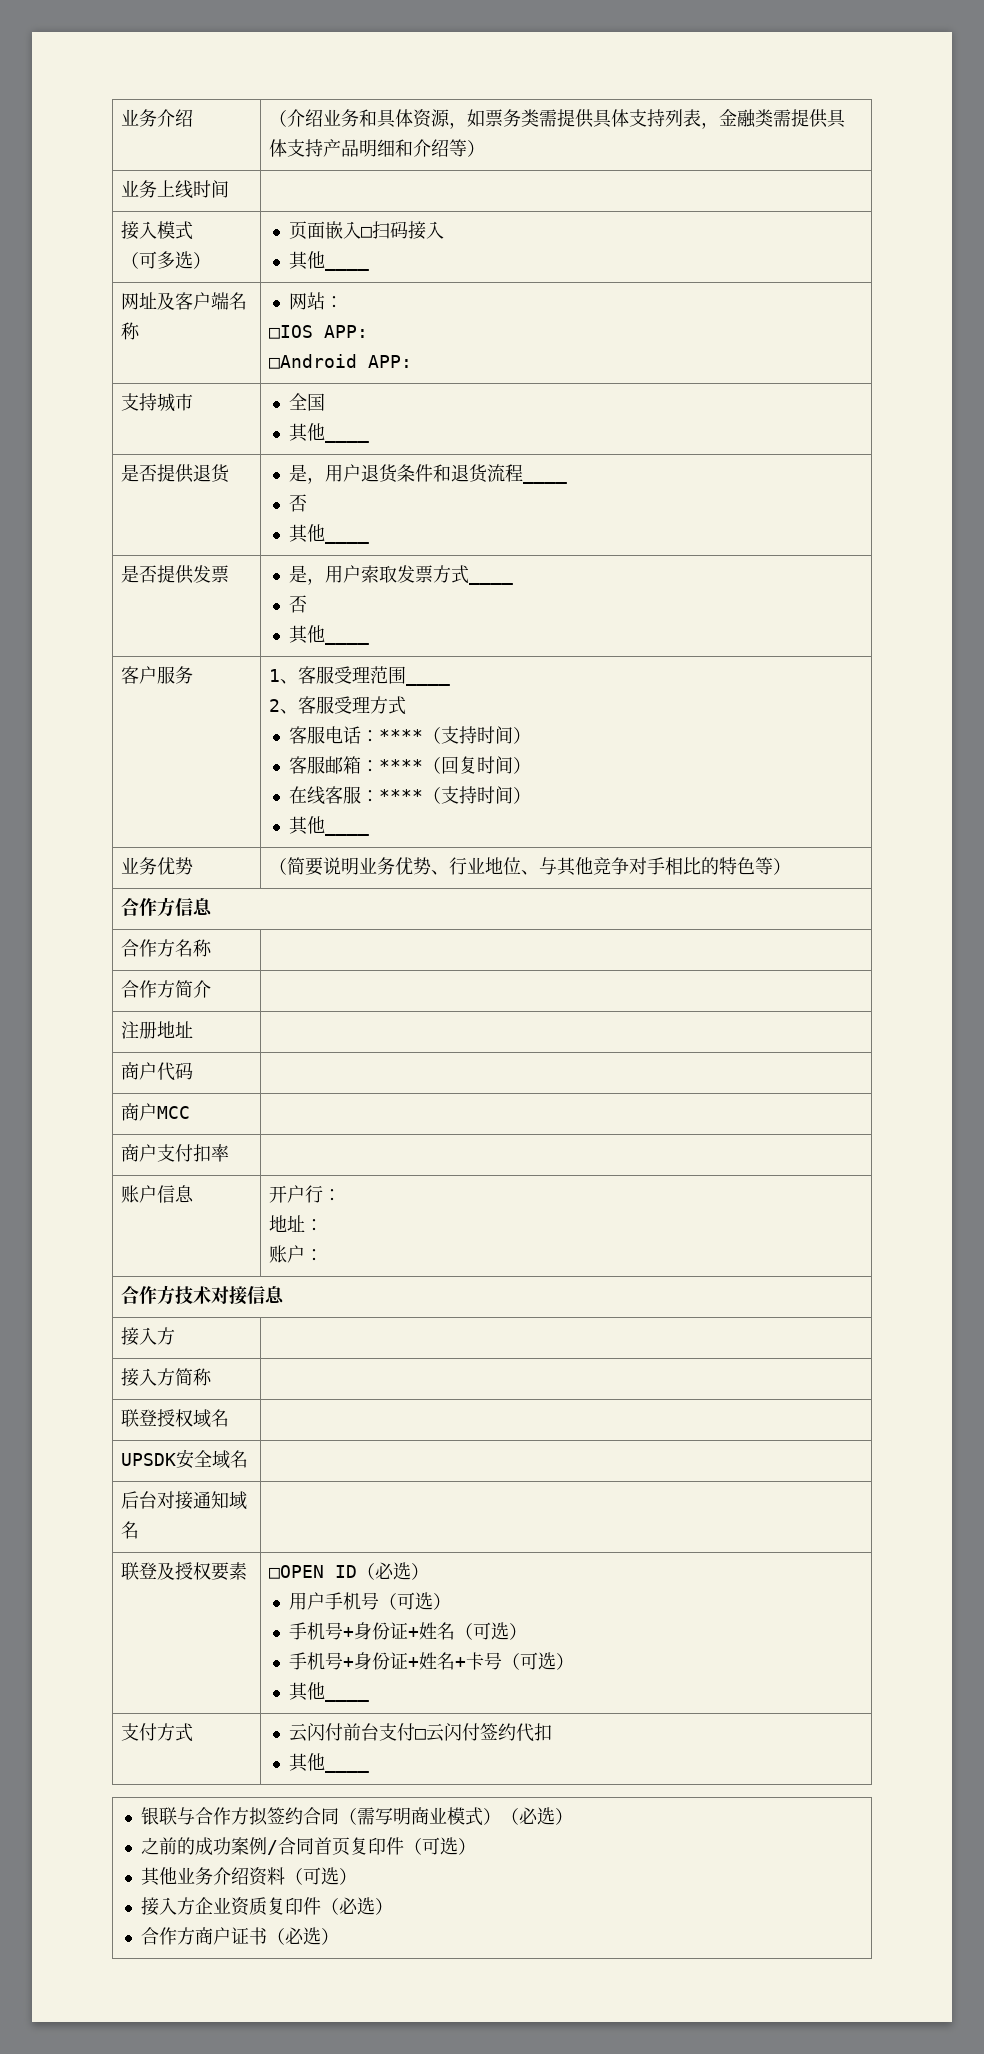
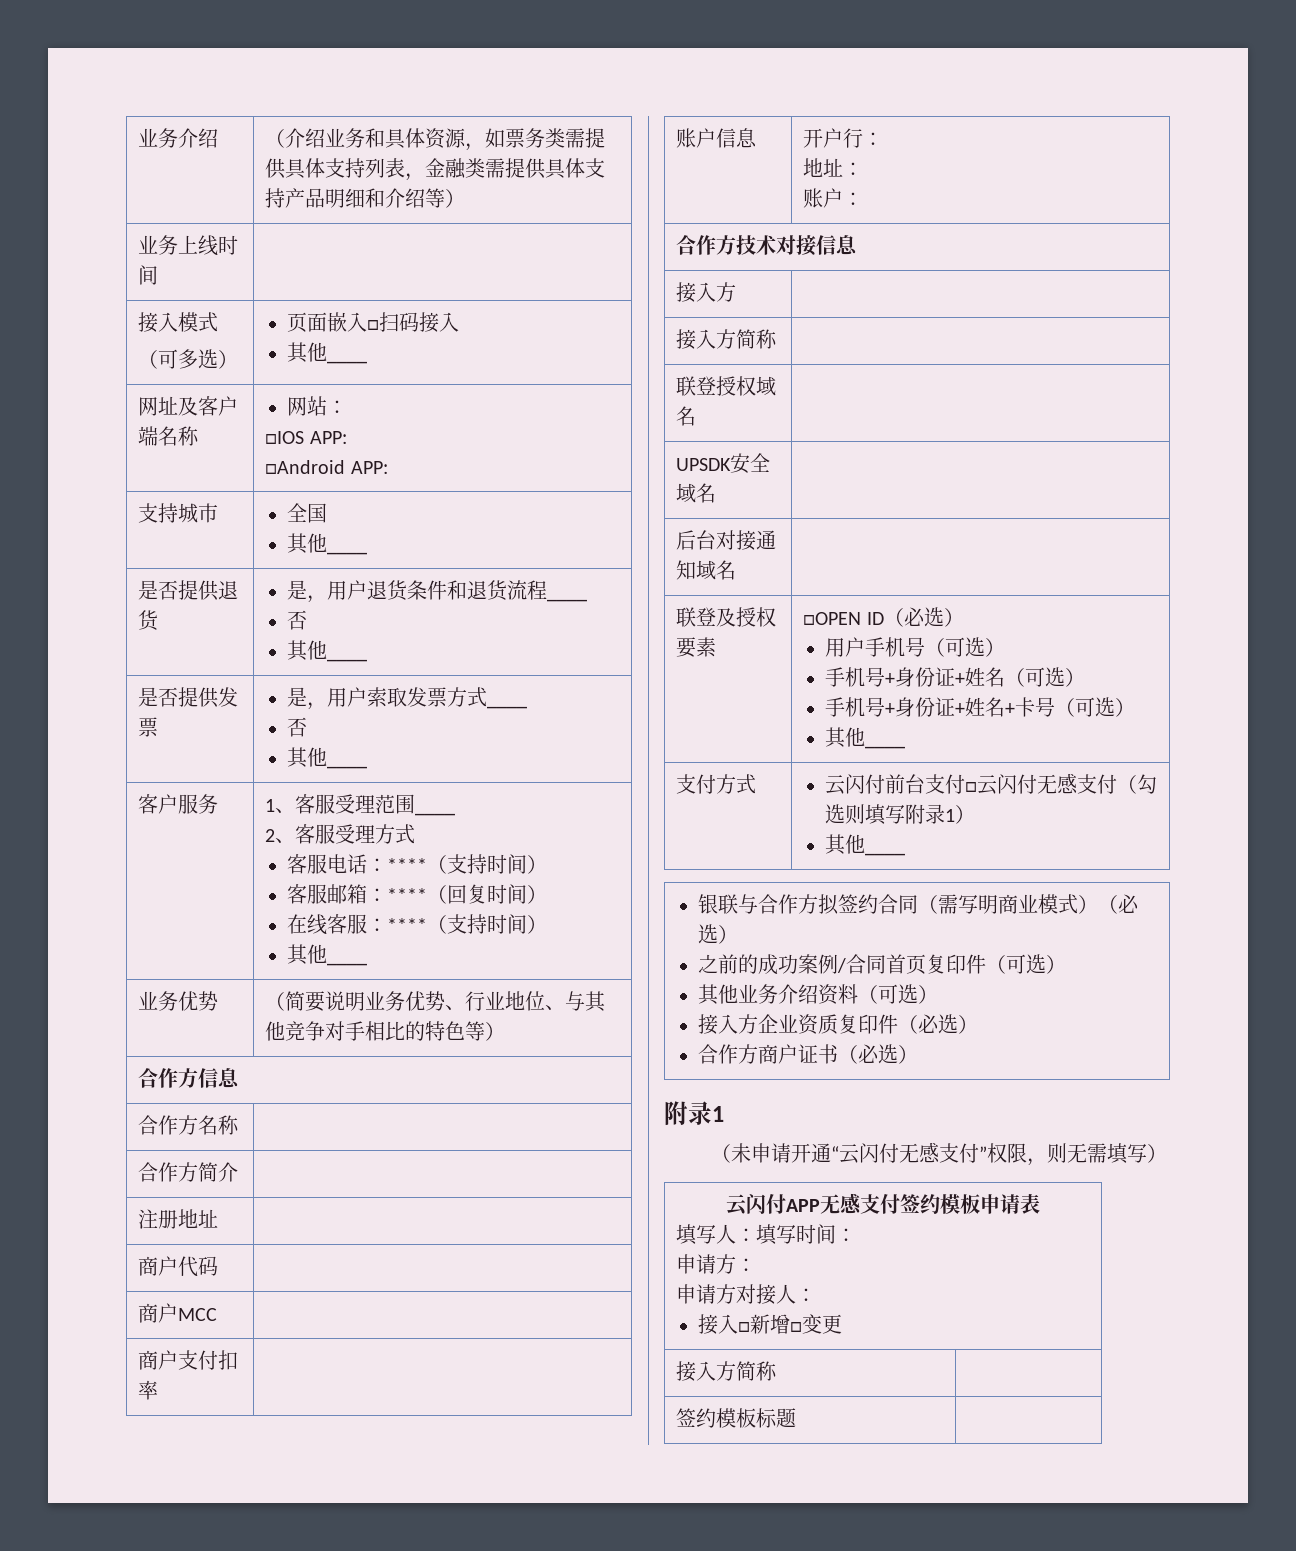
[480,1723,553,1742] 签约代扣 -> [1037,773,1158,794] [825,804,976,825] 无感支付（勾选则填写附录1）
(340, 1936) none -> [664,1101,724,1126] [711,1142,1168,1166] [726,1193,1040,1216] [676,1224,857,1245] [676,1254,757,1274] [676,1284,817,1305] [698,1314,843,1335] [676,1361,778,1382] [676,1408,797,1428] // 附录1 // （未申请开通“云闪付无感支付”权限，则无需填写） // 云闪付APP无感支付签约模板申请表 // 填写人：填写时间： // 申请方： // 申请方对接人： // 接入□新增□变更 // 接入方简称 | // 签约模板标题 |

